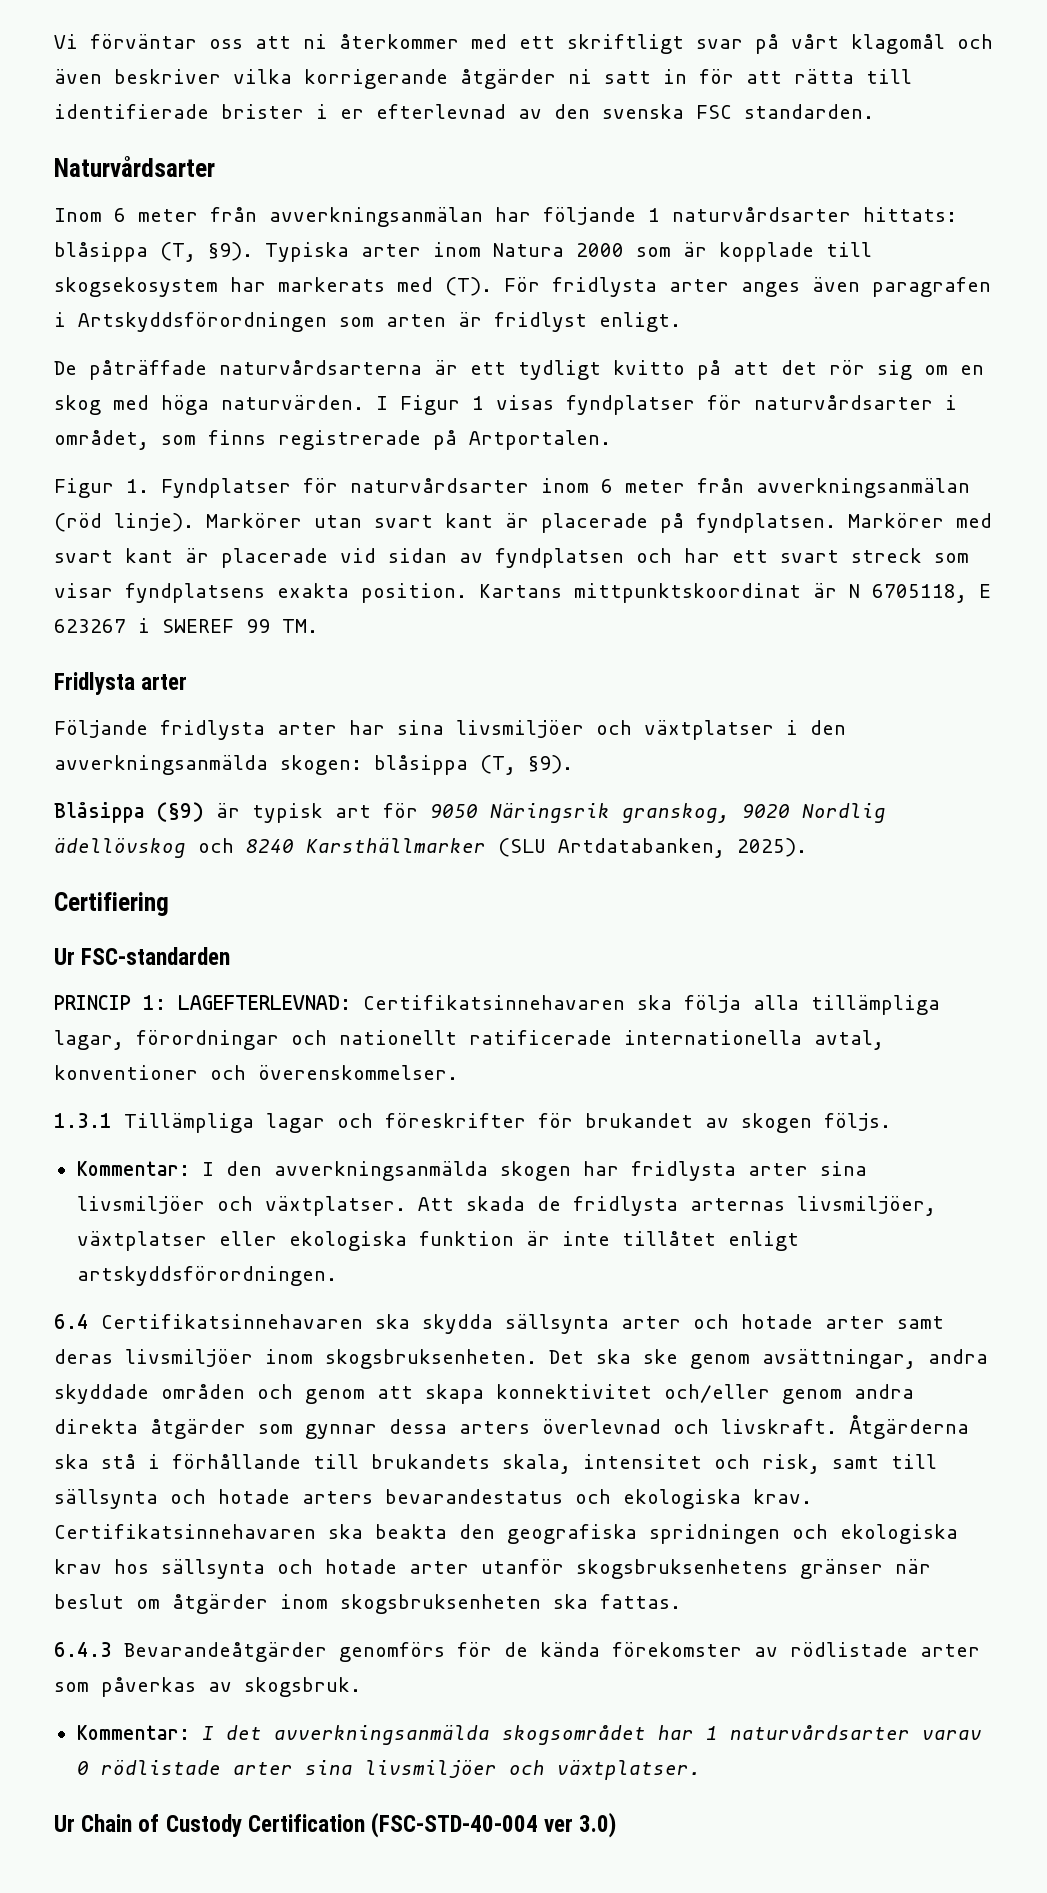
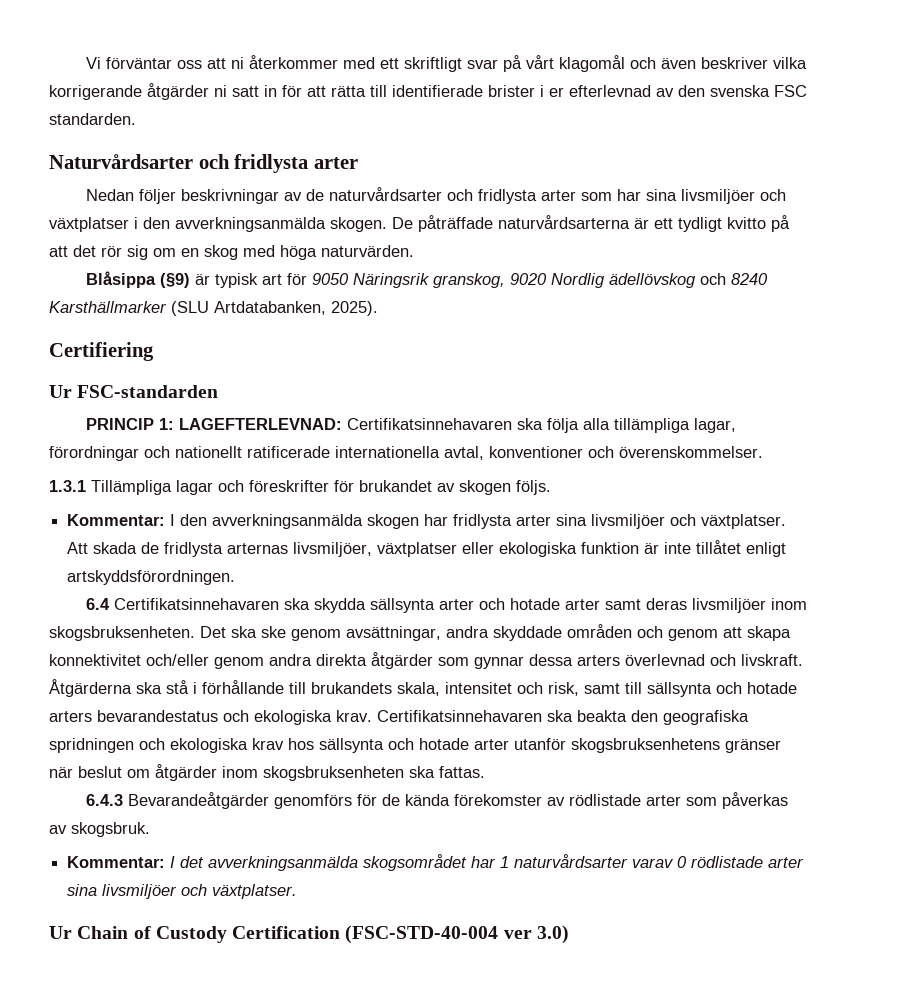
[54,207,957,227] [54,242,872,262] [54,277,991,297] [54,312,681,332] // Inom 6 meter från avverkningsanmälan har följande 1 naturvårdsarter hittats: blåsippa (T, §9). Typiska arter inom Natura 2000 som är kopplade till skogsekosystem har markerats med (T). För fridlysta arter anges även paragrafen i Artskyddsförordningen som arten är fridlyst enligt. // -> [198,154,358,173] [85,187,786,204] [49,217,387,232] och fridlysta arter // Nedan följer beskrivningar av de naturvårdsarter och fridlysta arter som har sina livsmiljöer och växtplatser i den avverkningsanmälda skogen.
[376,395,957,415] [54,430,611,450] [54,478,970,498] [54,513,992,533] [54,548,969,568] [54,583,991,603] [54,618,318,633] [54,672,188,695] [54,720,846,740] [54,755,573,775] I Figur 1 visas fyndplatser för naturvårdsarter i området, som finns registrerade på Artportalen. // Figur 1. Fyndplatser för naturvårdsarter inom 6 meter från avverkningsanmälan (röd linje). Markörer utan svart kant är placerade på fyndplatsen. Markörer med svart kant är placerade vid sidan av fyndplatsen och har ett svart streck som visar fyndplatsens exakta position. Kartans mittpunktskoordinat är N 6705118, E 623267 i SWEREF 99 TM. // Fridlysta arter // Följande fridlysta arter har sina livsmiljöer och växtplatser i den avverkningsanmälda skogen: blåsippa (T, §9). -> (414, 251) none

